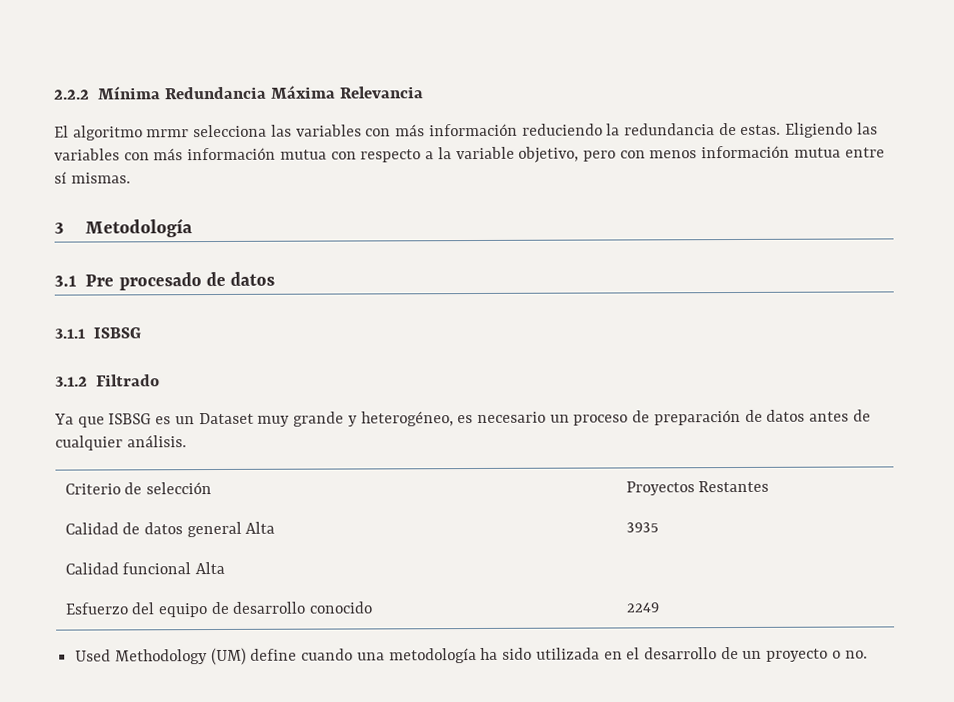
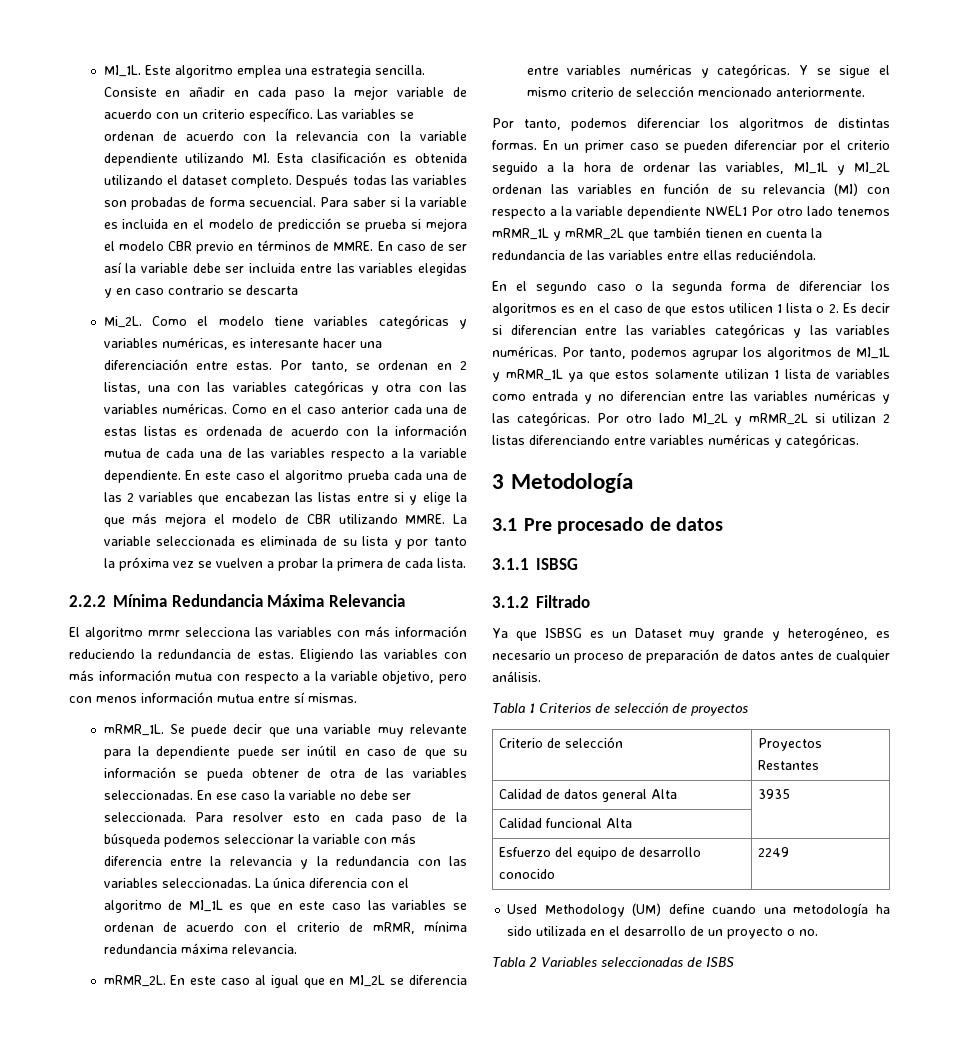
(53, 94) none -> [103,65,425,78] [103,86,467,100] [103,108,414,122] [103,131,468,141] [103,152,467,166] [103,174,467,188] [103,197,467,210] [103,218,467,232] [103,240,468,254] [103,262,468,276] [103,285,298,298] [103,315,467,329] [103,337,382,350] [103,359,468,372] [103,381,467,395] [103,403,468,414] [103,425,468,436] [103,448,467,461] [103,470,468,483] [103,492,468,505] [103,513,468,527] [103,536,467,549] [103,557,466,571] MI_1L. Este algoritmo emplea una estrategia sencilla. Consiste en añadir en cada paso la mejor variable de acuerdo con un criterio específico. Las variables se ordenan de acuerdo con la relevancia con la variable dependiente utilizando MI. Esta clasificación es obtenida utilizando el dataset completo. Después todas las variables son probadas de forma secuencial. Para saber si la variable es incluida en el modelo de predicción se prueba si mejora el modelo CBR previo en términos de MMRE. En caso de ser así la variable debe ser incluida entre las variables elegidas y en caso contrario se descarta // Mi_2L. Como el modelo tiene variables categóricas y variables numéricas, es interesante hacer una diferenciación entre estas. Por tanto, se ordenan en 2 listas, una con las variables categóricas y otra con las variables numéricas. Como en el caso anterior cada una de estas listas es ordenada de acuerdo con la información mutua de cada una de las variables respecto a la variable dependiente. En este caso el algoritmo prueba cada una de las 2 variables que encabezan las listas entre si y elige la que más mejora el modelo de CBR utilizando MMRE. La variable seleccionada es eliminada de su lista y por tanto la próxima vez se vuelven a probar la primera de cada lista. //
(131, 178) none -> [103,724,468,737] [103,745,467,759] [103,767,468,781] [103,790,411,800] [103,812,468,825] [103,833,416,847] [103,856,468,869] [103,877,409,888] [103,900,468,913] [103,921,468,934] [103,943,297,954] [103,975,467,988] [526,64,890,78] [526,86,865,97] [492,118,890,131] [492,140,890,153] [492,162,890,175] [492,183,890,196] [492,206,890,219] [492,227,822,241] [492,249,816,260] [492,281,890,294] [492,303,890,316] [492,324,890,338] [492,346,890,360] [492,369,890,382] [492,390,890,404] [492,412,890,426] [492,434,859,448] // mRMR_1L. Se puede decir que una variable muy relevante para la dependiente puede ser inútil en caso de que su información se pueda obtener de otra de las variables seleccionadas. En ese caso la variable no debe ser seleccionada. Para resolver esto en cada paso de la búsqueda podemos seleccionar la variable con más diferencia entre la relevancia y la redundancia con las variables seleccionadas. La única diferencia con el algoritmo de MI_1L es que en este caso las variables se ordenan de acuerdo con el criterio de mRMR, mínima redundancia máxima relevancia. // mRMR_2L. En este caso al igual que en MI_2L se diferencia entre variables numéricas y categóricas. Y se sigue el mismo criterio de selección mencionado anteriormente. // Por tanto, podemos diferenciar los algoritmos de distintas formas. En un primer caso se pueden diferenciar por el criterio seguido a la hora de ordenar las variables, MI_1L y MI_2L ordenan las variables en función de su relevancia (MI) con respecto a la variable dependiente NWEL1 Por otro lado tenemos mRMR_1L y mRMR_2L que también tienen en cuenta la redundancia de las variables entre ellas reduciéndola. // En el segundo caso o la segunda forma de diferenciar los algoritmos es en el caso de que estos utilicen 1 lista o 2. Es decir si diferencian entre las variables categóricas y las variables numéricas. Por tanto, podemos agrupar los algoritmos de MI_1L y mRMR_1L ya que estos solamente utilizan 1 lista de variables como entrada y no diferencian entre las variables numéricas y las categóricas. Por otro lado MI_2L y mRMR_2L si utilizan 2 listas diferenciando entre variables numéricas y categóricas.
(187, 441) none -> [492,702,748,716] // Tabla 1 Criterios de selección de proyectos
(868, 654) none -> [492,957,734,967] // Tabla 2 Variables seleccionadas de ISBS

